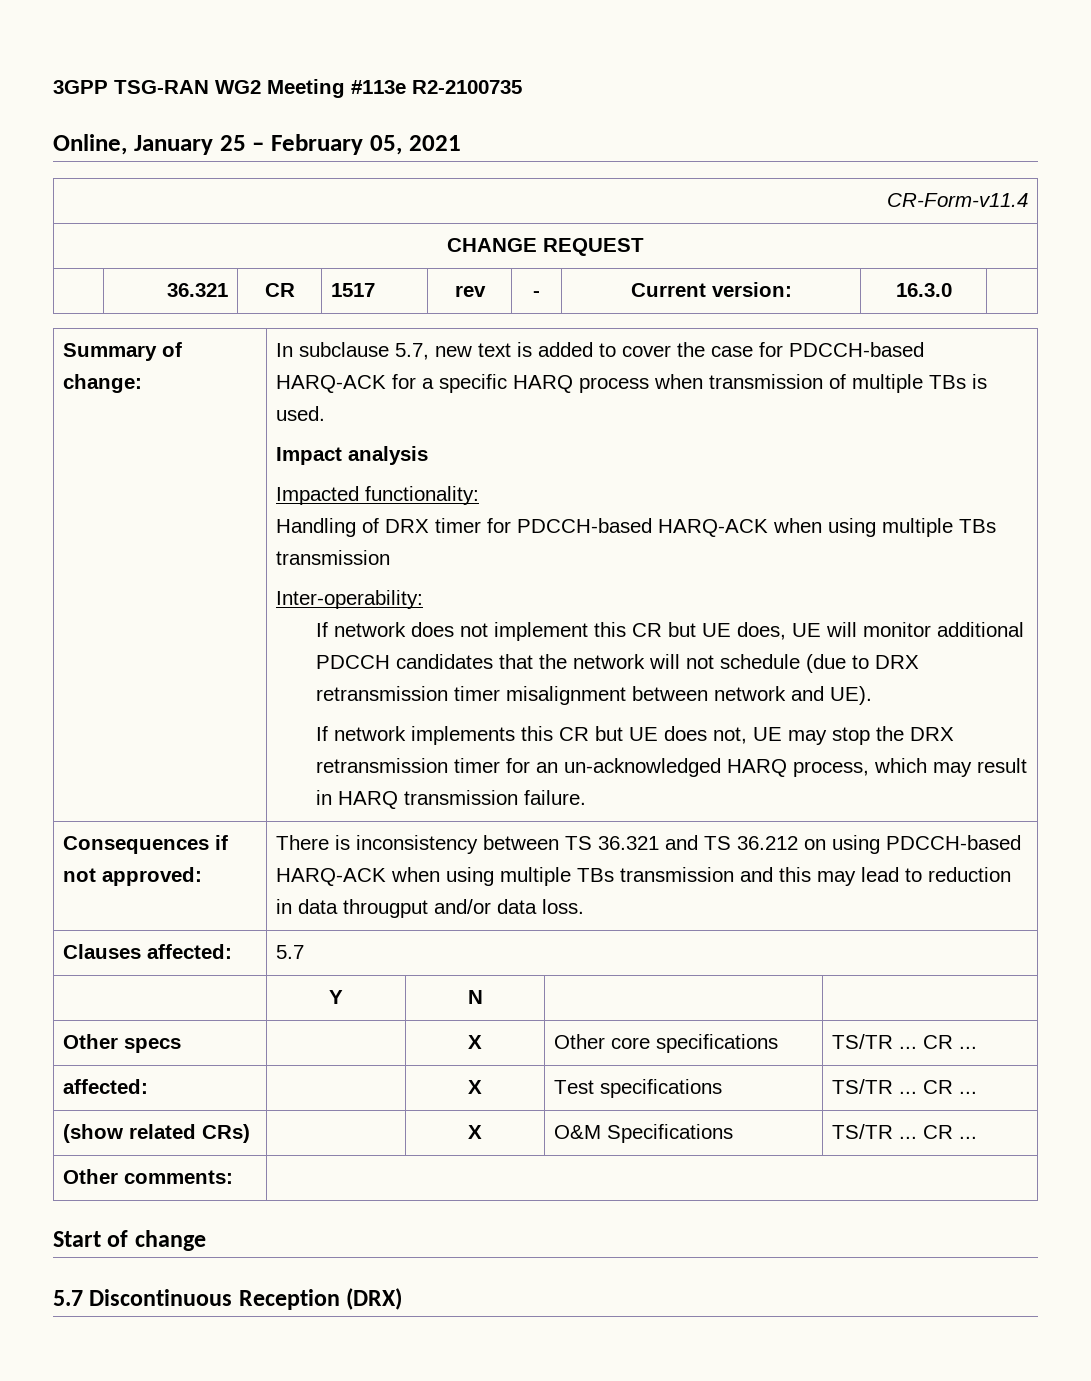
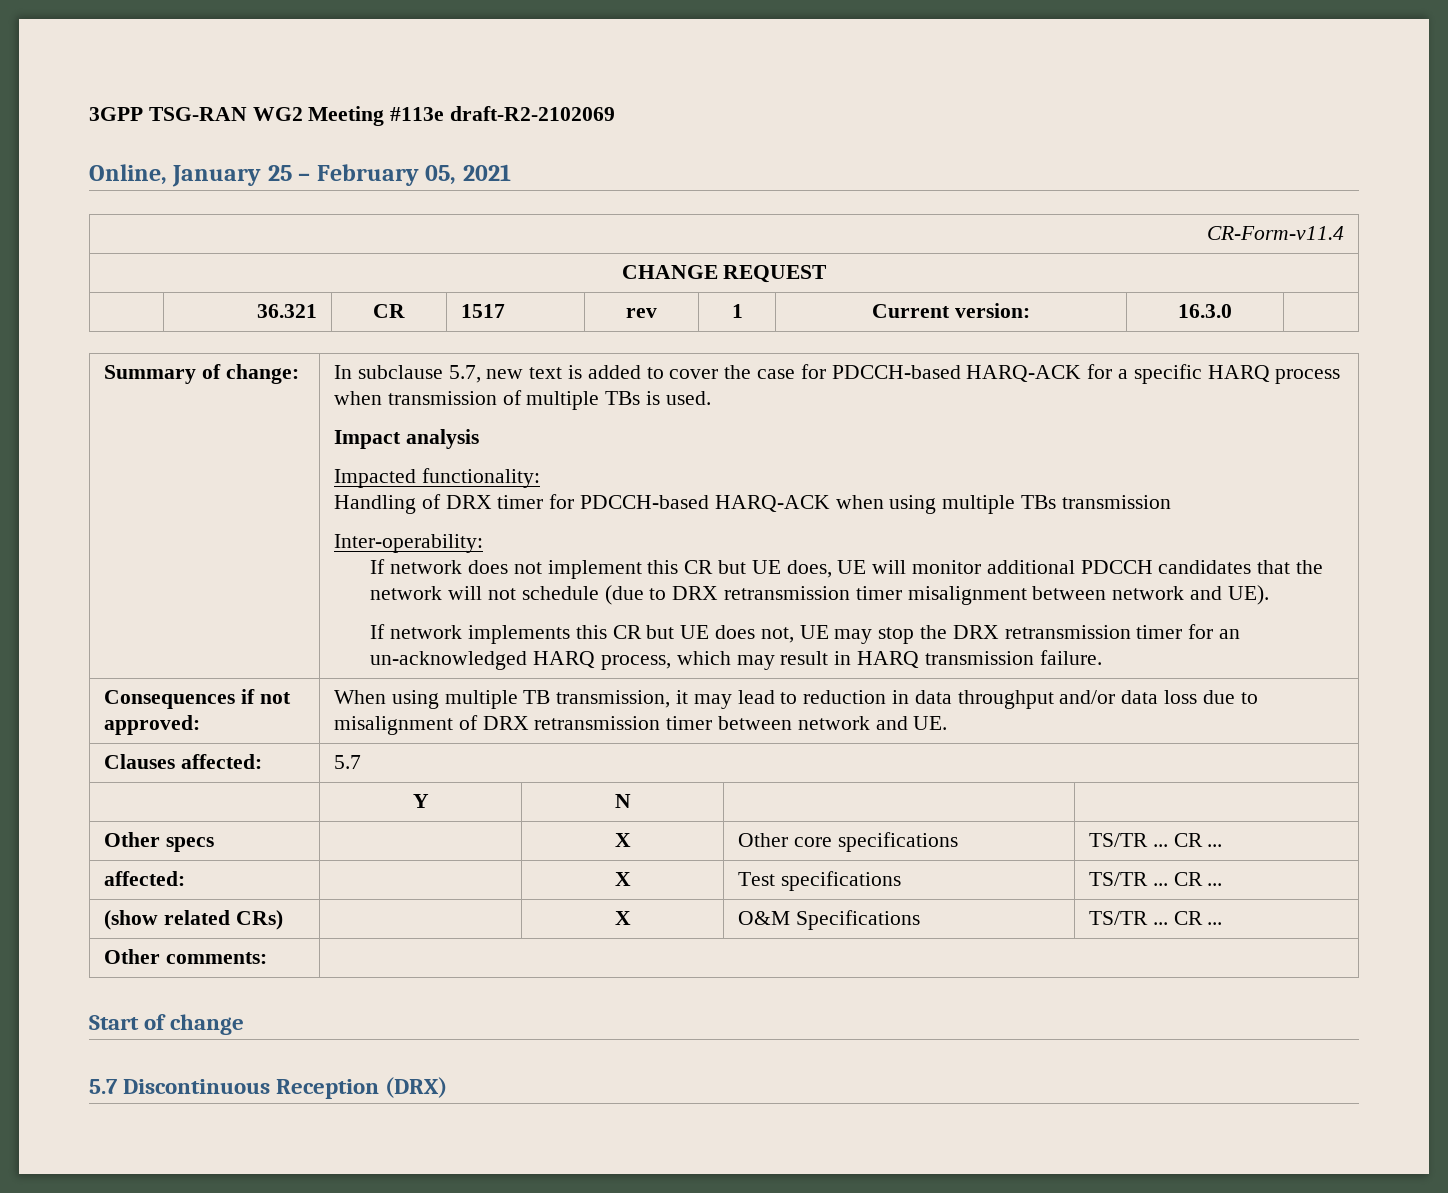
[412,80,522,94] R2-2100735 -> [450,106,616,121] draft-R2-2102069
[533,291,540,297] - -> [731,304,743,318] 1
[276,835,1022,854] [276,867,812,886] There is inconsistency between TS 36.321 and TS 36.212 on using PDCCH-based HARQ-ACK when using multiple TBs transmission and this -> [333,690,688,709] When using multiple TB transmission, it
[343,899,429,918] througput -> [957,690,1054,709] throughput
[542,899,585,914] loss. -> [1163,690,1258,704] [333,715,948,735] loss due to misalignment of DRX retransmission timer between network and UE.

